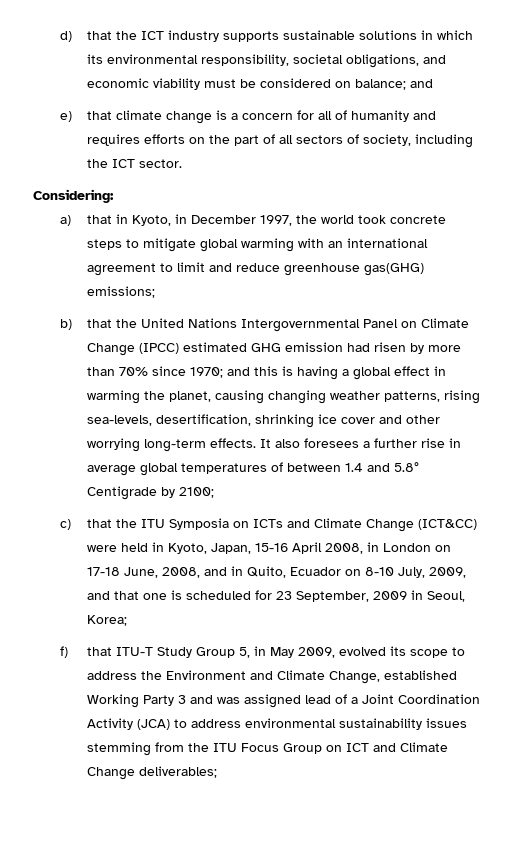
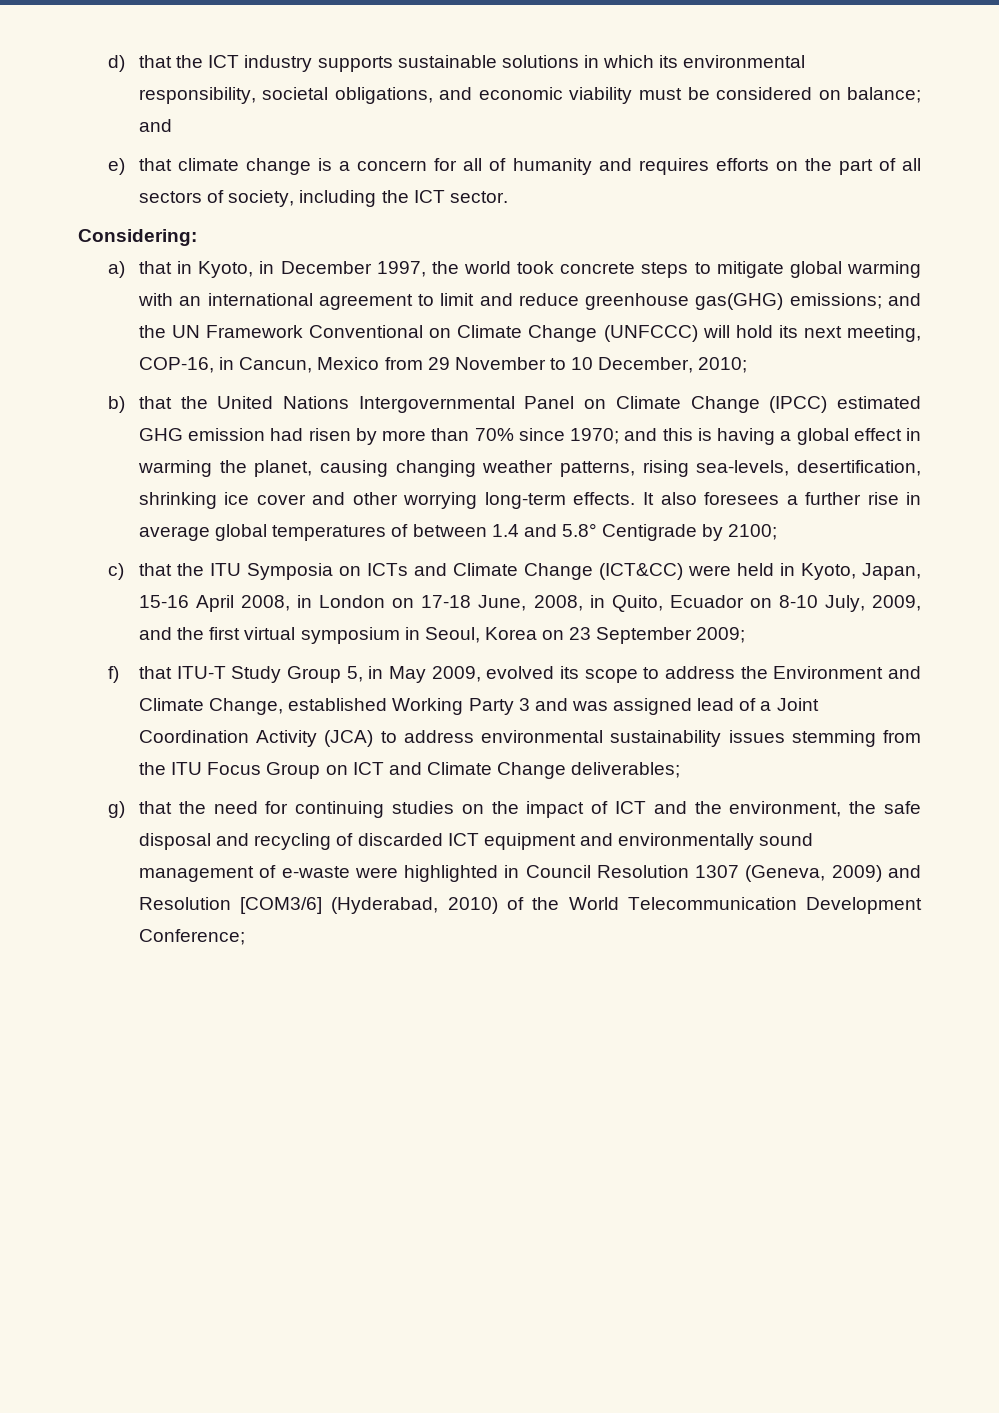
(156, 292) none -> [887,293,921,306] [138,325,922,342] [138,357,748,373] and the UN Framework Conventional on Climate Change (UNFCCC) will hold its next meeting, COP-16, in Cancun, Mexico from 29 November to 10 December, 2010;
[204,567,228,576] and -> (583, 603) none
[114,590,466,602] [87,615,128,626] that one is scheduled for 23 September, 2009 in Seoul, Korea; -> [177,627,746,644] the first virtual symposium in Seoul, Korea on 23 September 2009;
(218, 772) none -> [108,801,922,818] [138,833,814,850] [138,865,921,882] [138,897,922,914] [138,929,245,945] // g) that the need for continuing studies on the impact of ICT and the environment, the safe disposal and recycling of discarded ICT equipment and environmentally sound management of e-waste were highlighted in Council Resolution 1307 (Geneva, 2009) and Resolution [COM3/6] (Hyderabad, 2010) of the World Telecommunication Development Conference;

